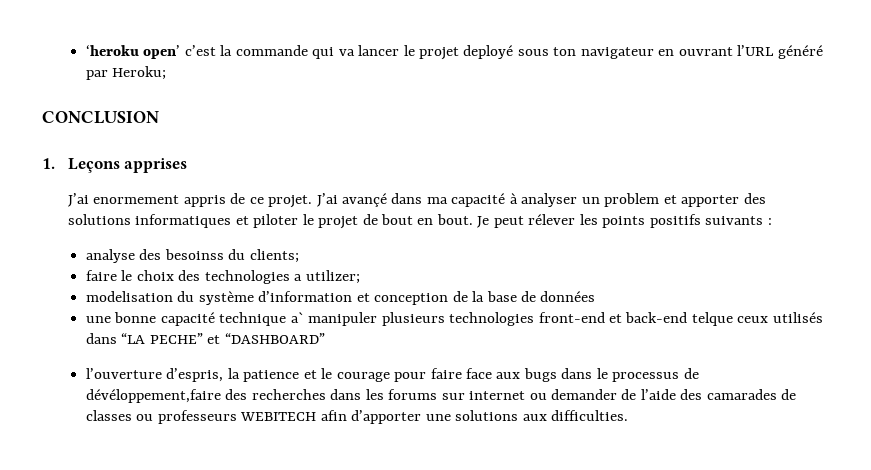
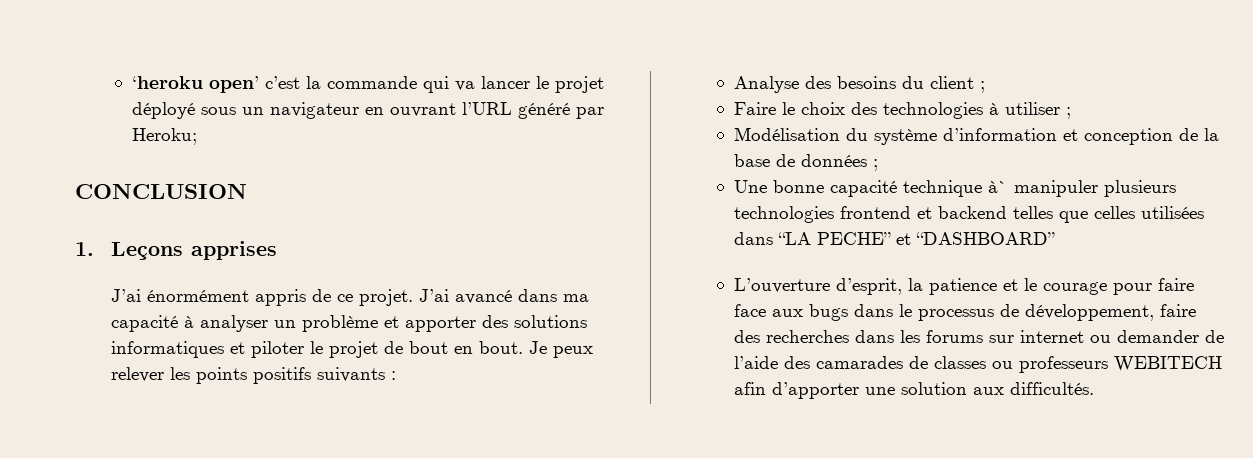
[463,45,577,59] deployé sous ton -> [132,102,265,119] déployé sous un
[93,195,180,204] enormement -> [147,290,250,302] énormément
[341,193,387,207] avançé -> [455,290,513,304] avancé
[604,193,660,207] problem -> [302,315,379,332] problème
[493,214,576,228] peut rélever -> [553,346,594,358] [111,367,165,382] peux relever
[85,249,299,263] [85,270,360,284] [85,291,173,302] analyse des besoinss du clients; // faire le choix des technologies a utilizer; // modelisation -> [734,76,986,93] [734,102,1072,119] [734,127,841,141] Analyse des besoins du client ; // Faire le choix des technologies à utiliser ; // Modélisation
[85,316,111,323] // une -> [873,159,879,171] [734,180,768,193] ; // Une
[290,312,304,323] a` -> [988,181,1009,193] à`
[538,312,823,326] front-end et back-end telque ceux utilisés -> [840,206,1205,223] frontend et backend telles que celles utilisées
[85,368,224,382] l’ouverture d’espris, -> [734,278,903,295] L’ouverture d’esprit,
[85,389,221,403] dévéloppement,faire -> [1025,304,1197,321] développement, faire
[455,410,629,421] solutions aux difficulties. -> [901,382,1095,395] solution aux difficultés.

